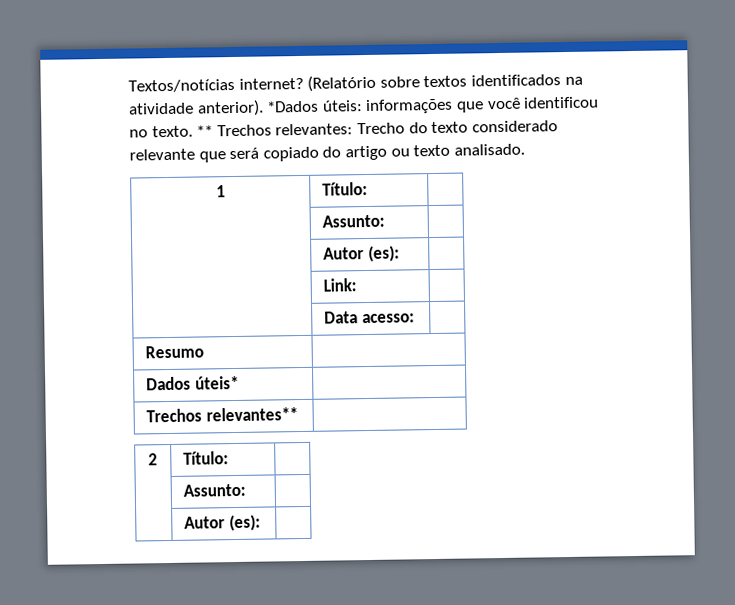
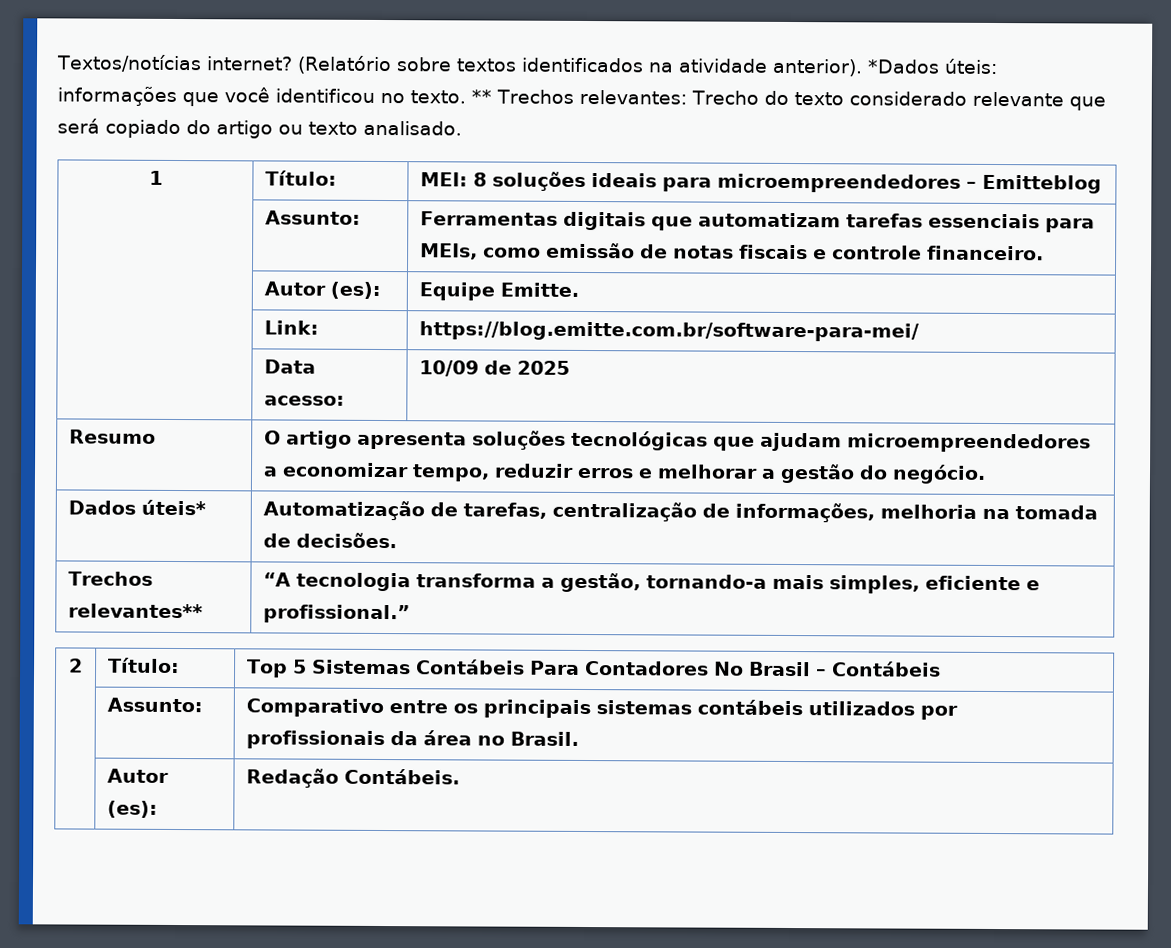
[322,214,386,228] [323,245,400,262] // | Assunto: | // | Autor (es): | -> [420,171,1103,194] [265,210,362,225] [420,211,1096,233] [420,242,1045,261] [264,281,382,300] [419,282,580,301] MEI: 8 soluções ideais para microempreendedores – Emitteblog // | Assunto: | Ferramentas digitais que automatizam tarefas essenciais para MEIs, como emissão de notas fiscais e controle financeiro. // | Autor (es): | Equipe Emitte.
(358, 285) none -> [419,321,920,342] https://blog.emitte.com.br/software-para-mei/
[145,345,205,359] [146,375,239,391] [146,407,298,423] [148,453,158,466] [183,451,230,465] [183,483,247,497] [184,514,261,532] // Resumo | // Dados úteis* | // Trechos relevantes** | // 2 | Título: | // | Assunto: | // | Autor (es): | -> [419,360,571,377] [69,429,157,444] [264,430,1092,453] [263,462,987,484] [68,499,207,516] [263,500,1099,523] [263,532,398,549] [68,571,154,586] [68,603,204,619] [263,572,1041,594] [263,604,411,624] [69,658,83,673] [108,657,181,674] [247,659,942,678] [107,697,204,713] [246,698,959,720] [246,730,580,750] [107,768,170,783] [107,800,159,818] [246,768,461,788] 10/09 de 2025 // Resumo | O artigo apresenta soluções tecnológicas que ajudam microempreendedores a economizar tempo, reduzir erros e melhorar a gestão do negócio. // Dados úteis* | Automatização de tarefas, centralização de informações, melhoria na tomada de decisões. // Trechos relevantes** | “A tecnologia transforma a gestão, tornando-a mais simples, eficiente e profissional.” // 2 | Título: | Top 5 Sistemas Contábeis Para Contadores No Brasil – Contábeis // | Assunto: | Comparativo entre os principais sistemas contábeis utilizados por profissionais da área no Brasil. // | Autor (es): | Redação Contábeis.

